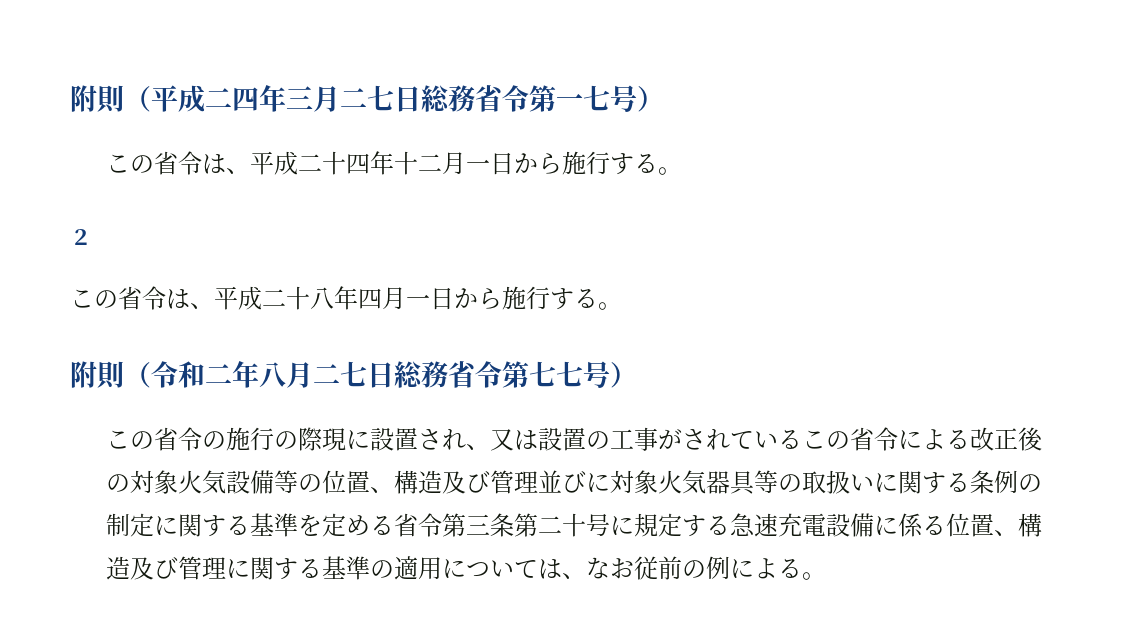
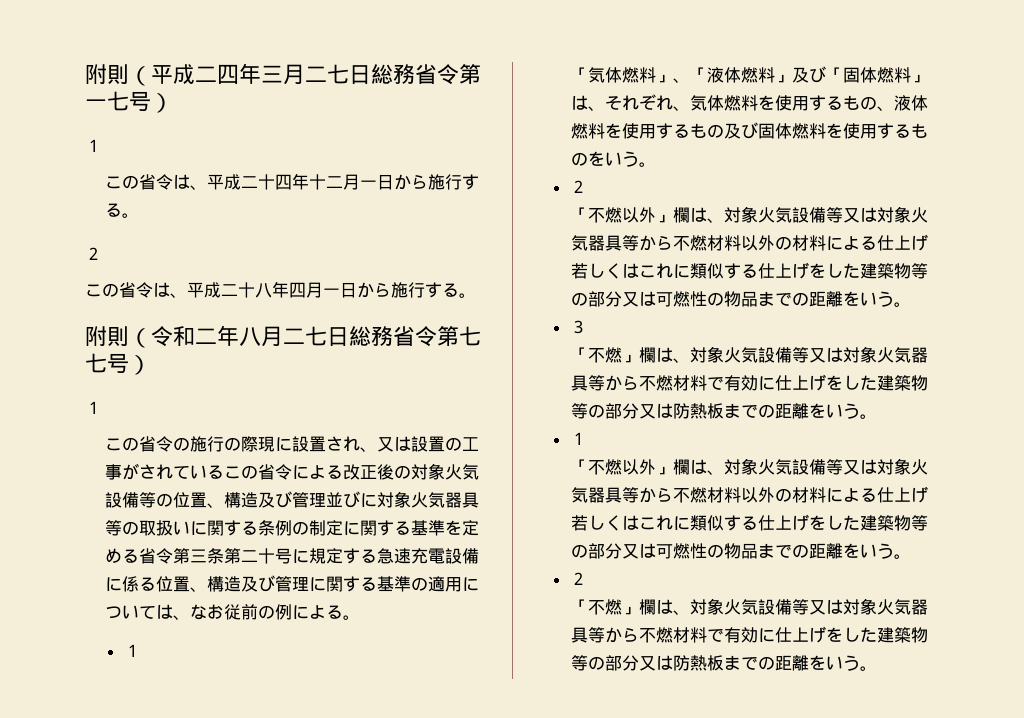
(664, 99) none -> [85,139,102,152] // １
(637, 375) none -> [85,401,102,414] // １
(827, 576) none -> [123,644,141,657] [570,66,928,83] [570,94,928,111] [570,122,928,139] [570,151,656,167] [569,180,587,193] [570,206,928,223] [570,234,928,251] [570,262,928,279] [570,291,911,307] [569,320,587,334] [570,346,928,363] [570,374,928,391] [570,403,877,419] [569,432,587,445] [570,458,928,475] [570,486,928,503] [570,514,928,531] [570,543,911,559] [569,572,587,585] [570,598,928,615] [570,626,928,643] [570,655,877,671] // １ // 「気体燃料」、「液体燃料」及び「固体燃料」は、それぞれ、気体燃料を使用するもの、液体燃料を使用するもの及び固体燃料を使用するものをいう。 // ２ // 「不燃以外」欄は、対象火気設備等又は対象火気器具等から不燃材料以外の材料による仕上げ若しくはこれに類似する仕上げをした建築物等の部分又は可燃性の物品までの距離をいう。 // ３ // 「不燃」欄は、対象火気設備等又は対象火気器具等から不燃材料で有効に仕上げをした建築物等の部分又は防熱板までの距離をいう。 // １ // 「不燃以外」欄は、対象火気設備等又は対象火気器具等から不燃材料以外の材料による仕上げ若しくはこれに類似する仕上げをした建築物等の部分又は可燃性の物品までの距離をいう。 // ２ // 「不燃」欄は、対象火気設備等又は対象火気器具等から不燃材料で有効に仕上げをした建築物等の部分又は防熱板までの距離をいう。

